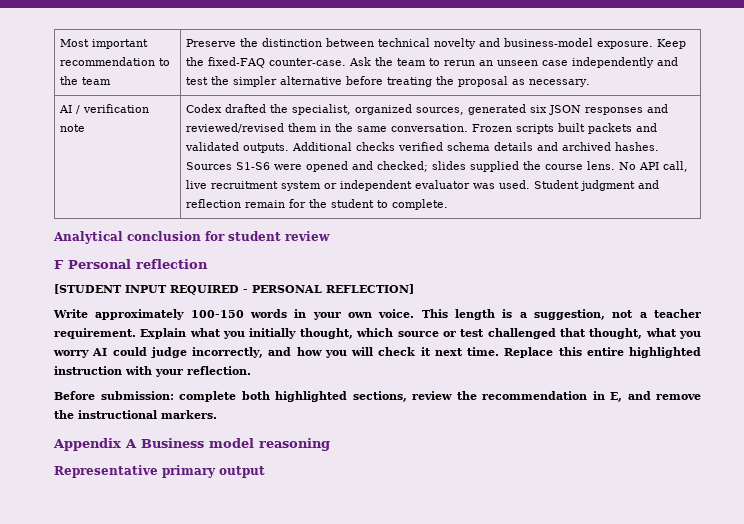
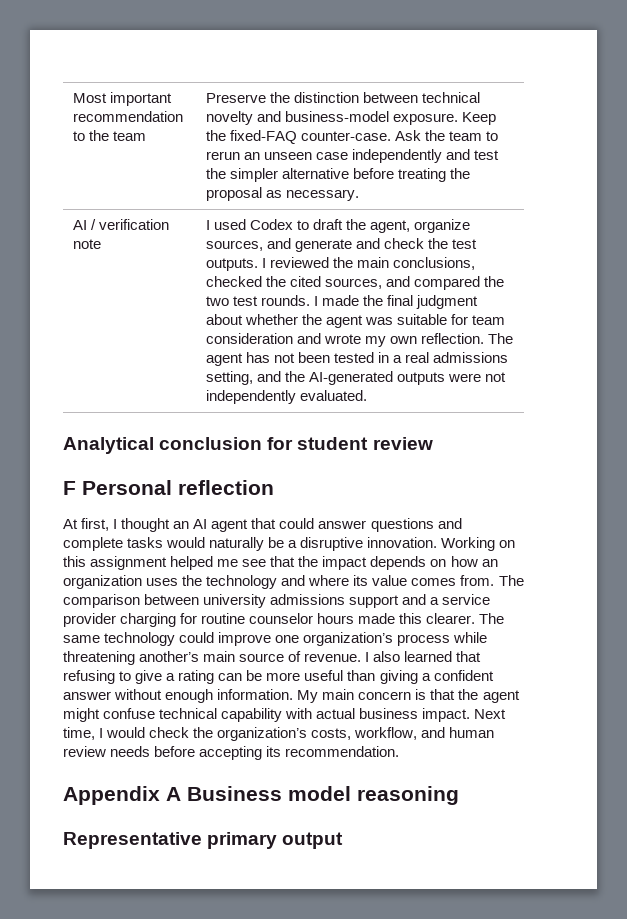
[185,104,668,115] [185,123,657,134] [184,142,659,153] [185,161,688,172] [185,180,659,191] [185,199,448,210] Codex drafted the specialist, organized sources, generated six JSON responses and reviewed/revised them in the same conversation. Frozen scripts built packets and validated outputs. Additional checks verified schema details and archived hashes. Sources S1-S6 were opened and checked; slides supplied the course lens. No API call, live recruitment system or independent evaluator was used. Student judgment and reflection remain for the student to complete. -> [205,219,470,233] [205,238,477,252] [205,257,475,271] [205,276,504,290] [205,295,478,309] [205,314,505,328] [205,333,513,347] [205,352,508,366] [205,371,506,385] [205,390,367,404] I used Codex to draft the agent, organize sources, and generate and check the test outputs. I reviewed the main conclusions, checked the cited sources, and compared the two test rounds. I made the final judgment about whether the agent was suitable for team consideration and wrote my own reflection. The agent has not been tested in a real admissions setting, and the AI-generated outputs were not independently evaluated.
[54,284,414,295] [53,309,701,320] [54,328,701,339] [53,347,701,358] [54,366,251,377] [54,391,701,402] [54,410,217,419] [STUDENT INPUT REQUIRED - PERSONAL REFLECTION] // Write approximately 100-150 words in your own voice. This length is a suggestion, not a teacher requirement. Explain what you initially thought, which source or test challenged that thought, what you worry AI could judge incorrectly, and how you will check it next time. Replace this entire highlighted instruction with your reflection. // Before submission: complete both highlighted sections, review the recommendation in E, and remove the instructional markers. -> [63,518,462,532] [63,537,516,551] [63,556,498,570] [63,575,524,589] [63,594,491,608] [63,613,505,627] [63,632,488,646] [63,651,482,665] [63,670,494,684] [63,689,520,703] [63,708,507,722] [63,727,495,741] [63,746,400,760] At first, I thought an AI agent that could answer questions and complete tasks would naturally be a disruptive innovation. Working on this assignment helped me see that the impact depends on how an organization uses the technology and where its value comes from. The comparison between university admissions support and a service provider charging for routine counselor hours made this clearer. The same technology could improve one organization’s process while threatening another’s main source of revenue. I also learned that refusing to give a rating can be more useful than giving a confident answer without enough information. My main concern is that the agent might confuse technical capability with actual business impact. Next time, I would check the organization’s costs, workflow, and human review needs before accepting its recommendation.

